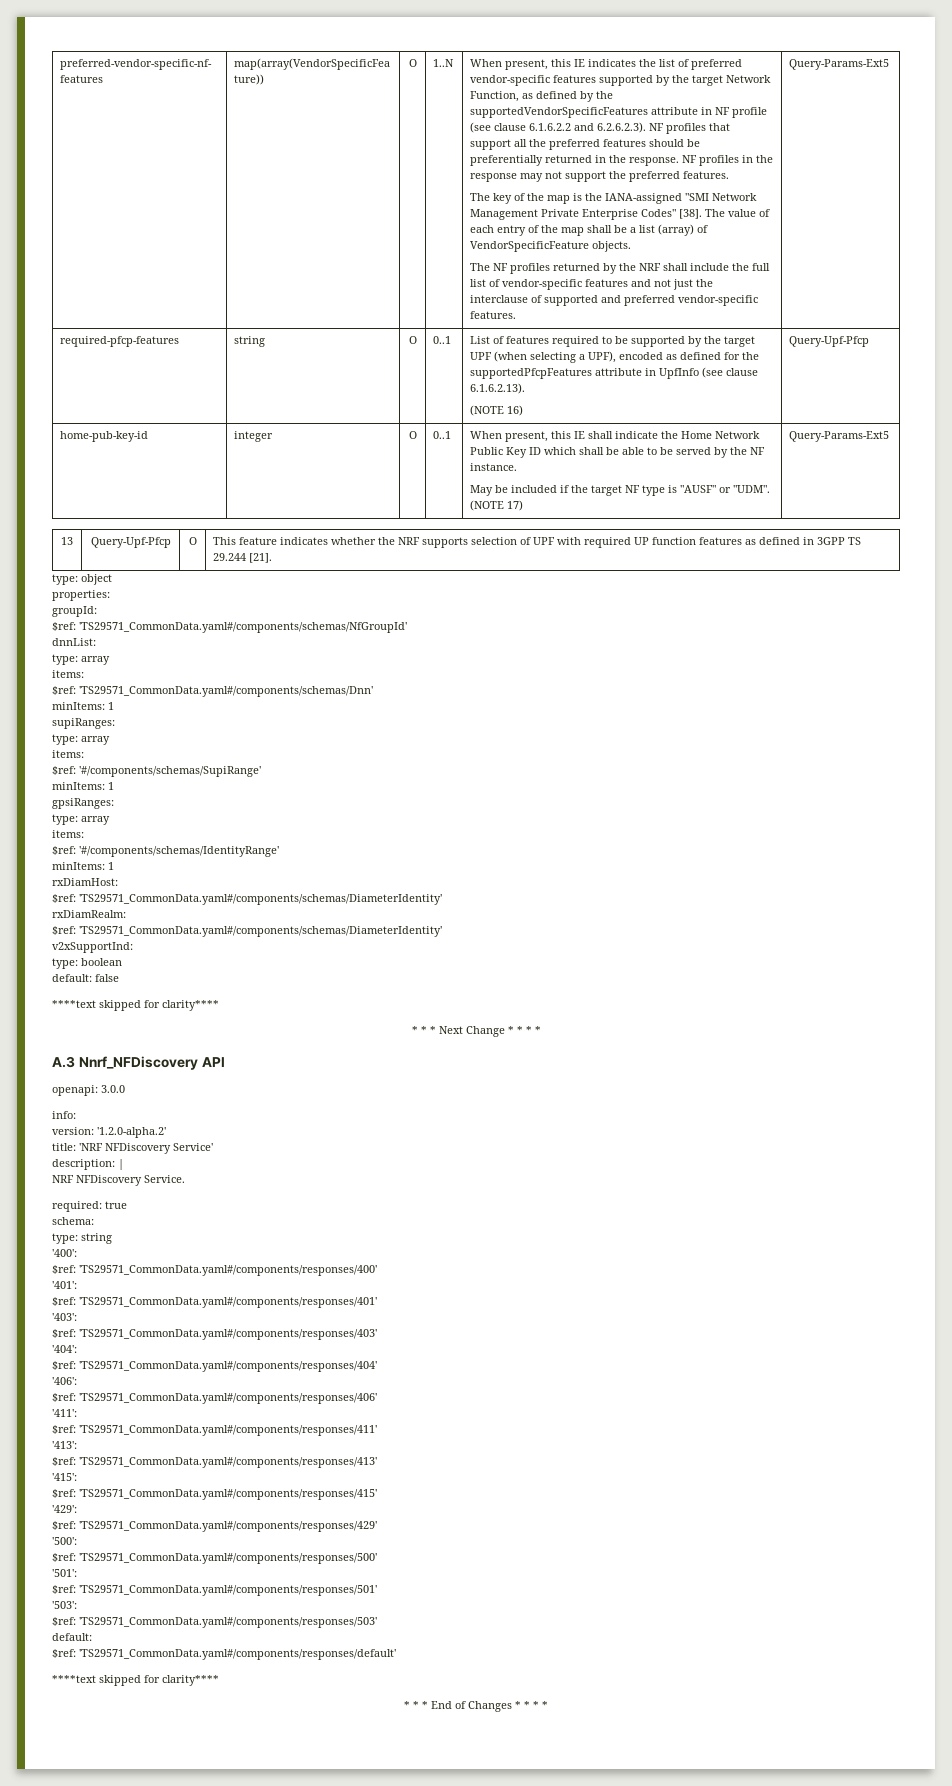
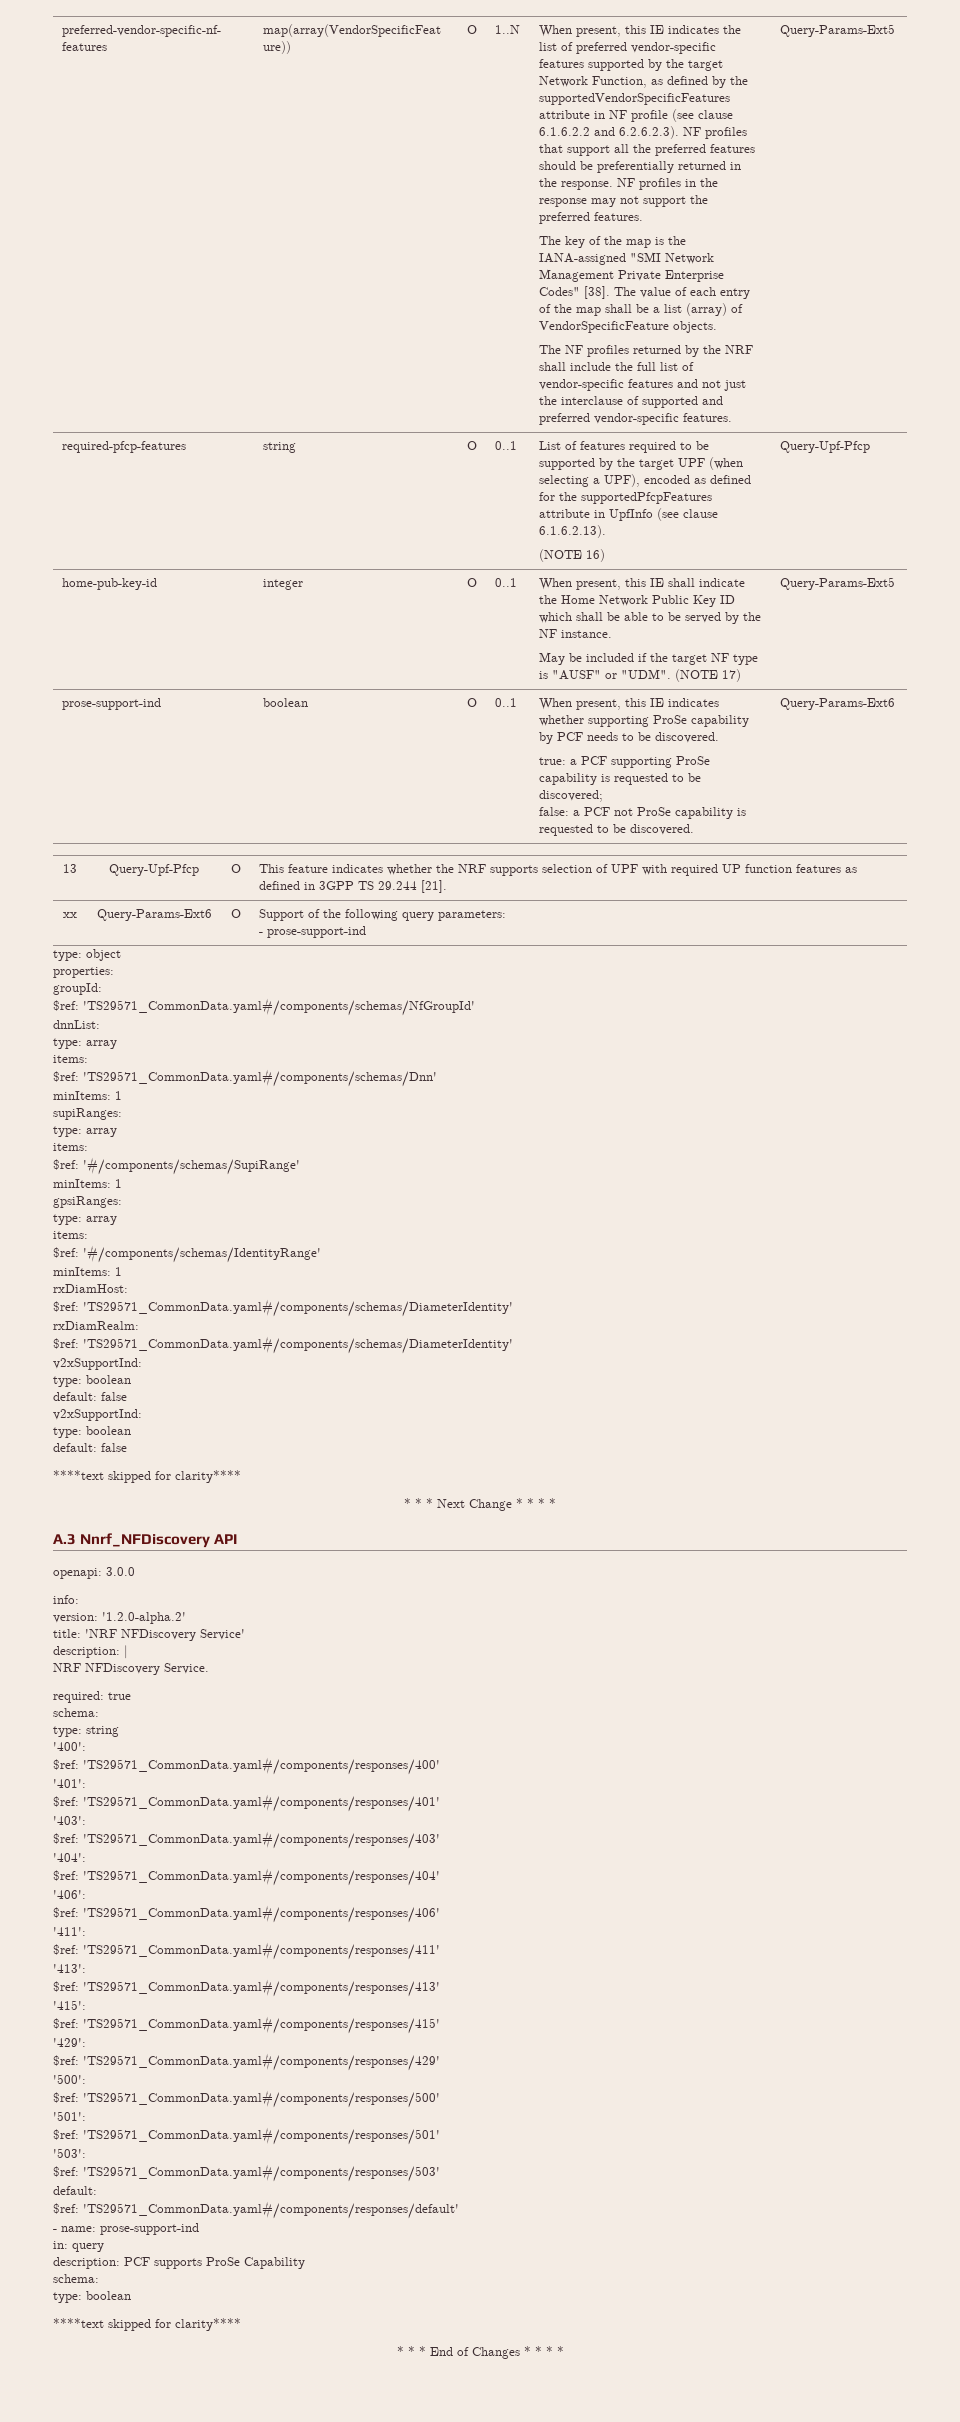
(890, 436) none -> [62,698,162,710] [263,698,309,707] [466,698,477,707] [495,698,518,707] [539,698,720,710] [539,715,750,727] [539,732,720,744] [539,756,711,768] [539,773,702,785] [539,790,604,802] [539,807,747,819] [539,824,695,836] [780,698,896,710] // prose-support-ind | boolean | O | 0..1 | When present, this IE indicates whether supporting ProSe capability by PCF needs to be discovered. // true: a PCF supporting ProSe capability is requested to be discovered; // false: a PCF not ProSe capability is requested to be discovered. | Query-Params-Ext6
(273, 558) none -> [63,912,77,918] [96,909,212,921] [231,909,241,918] [259,909,507,921] [259,926,367,938] // xx | Query-Params-Ext6 | O | Support of the following query parameters: // - prose-support-ind
(119, 978) none -> [53,1409,142,1421] [53,1426,131,1438] [53,1443,127,1452] // v2xSupportInd: // type: boolean // default: false
(396, 1654) none -> [53,2223,199,2235] [53,2241,104,2252] [53,2257,305,2269] [53,2274,99,2283] [53,2291,131,2303] // - name: prose-support-ind // in: query // description: PCF supports ProSe Capability // schema: // type: boolean

